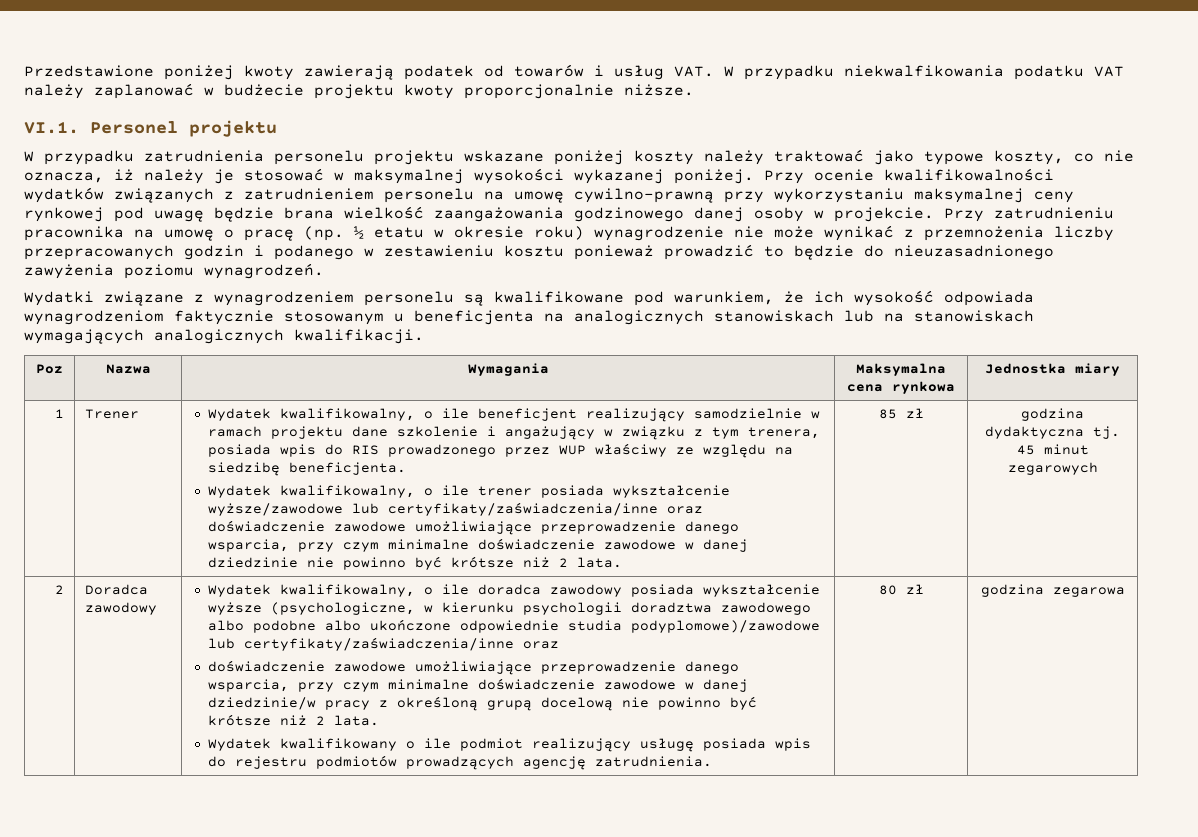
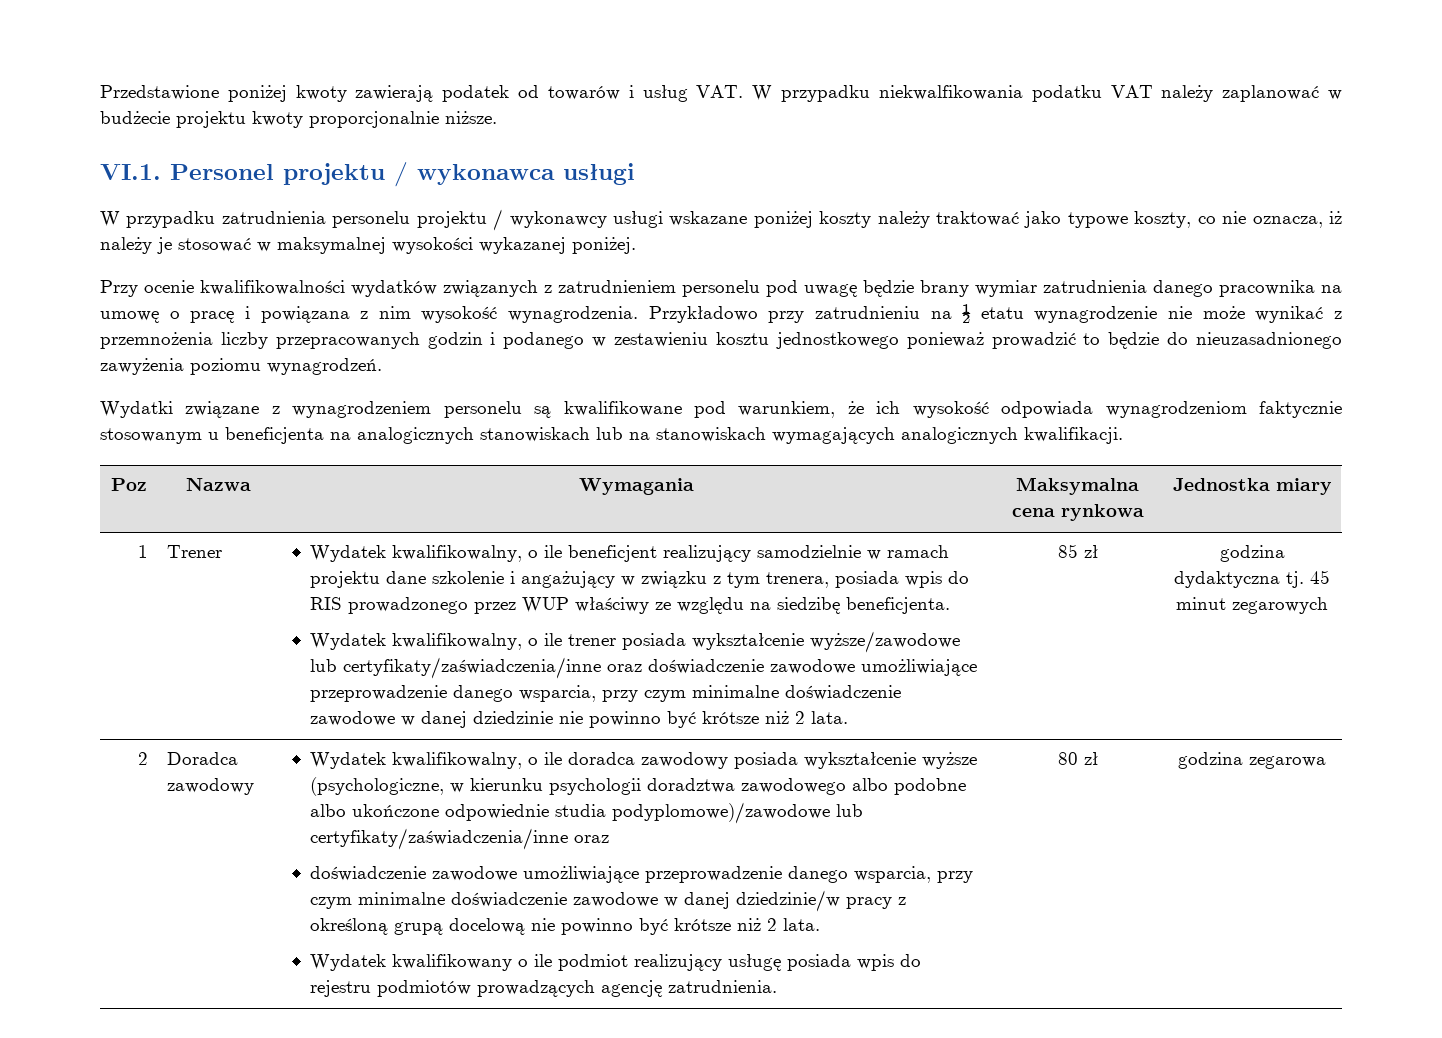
(277, 128) none -> [394,162,635,187] / wykonawca usługi
(454, 157) none -> [493,209,663,231] / wykonawcy usługi
(754, 176) none -> (636, 245) //
[484,188,1074,203] [24,206,1114,222] na umowę cywilno-prawną przy wykorzystaniu maksymalnej ceny rynkowej pod uwagę będzie brana wielkość zaangażowania godzinowego danej osoby w projekcie. Przy zatrudnieniu -> [766,280,1213,297] pod uwagę będzie brany wymiar zatrudnienia danego
[304,226,584,241] (np. ½ etatu w okresie roku) -> [244,304,1024,323] i powiązana z nim wysokość wynagrodzenia. Przykładowo przy zatrudnieniu na ½ etatu
(564, 251) none -> [775,332,899,349] jednostkowego

